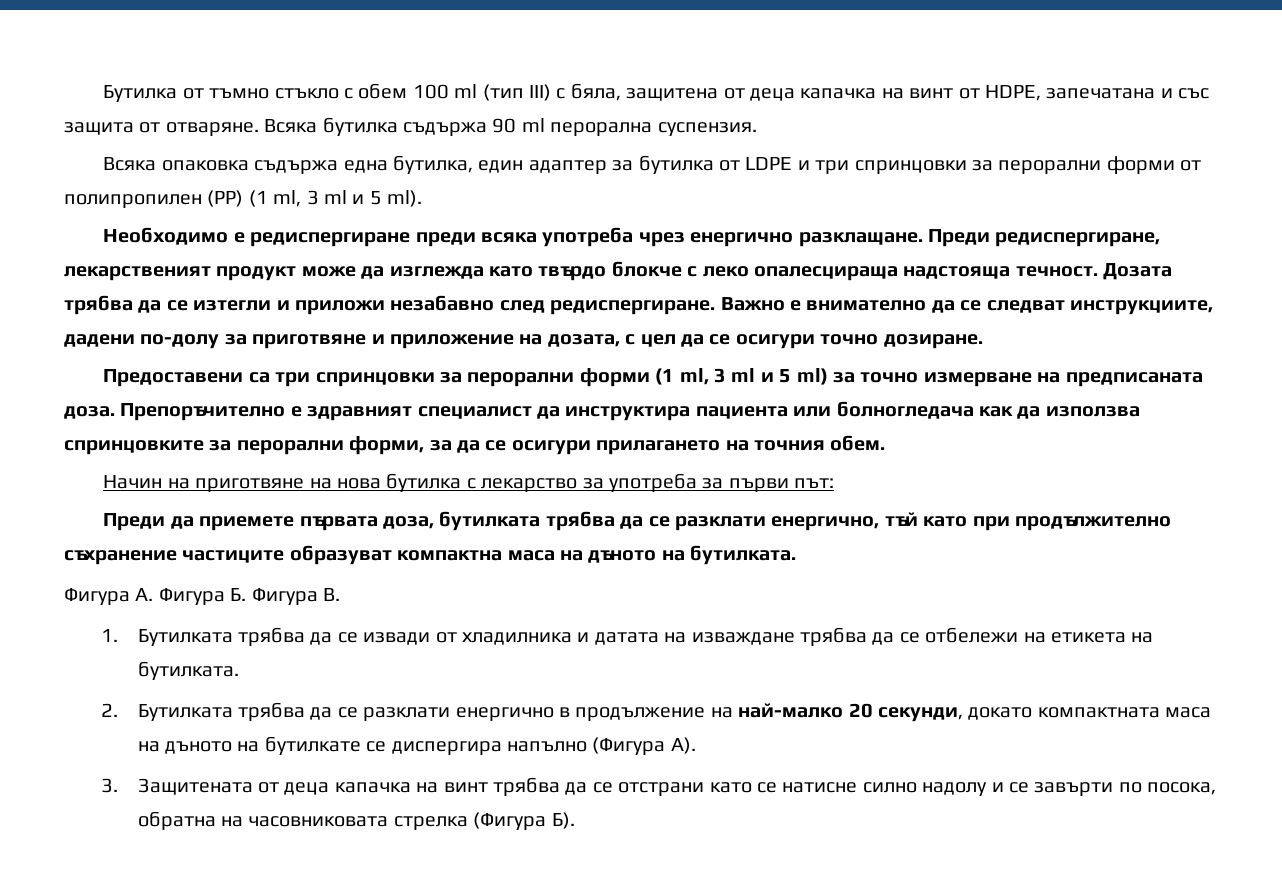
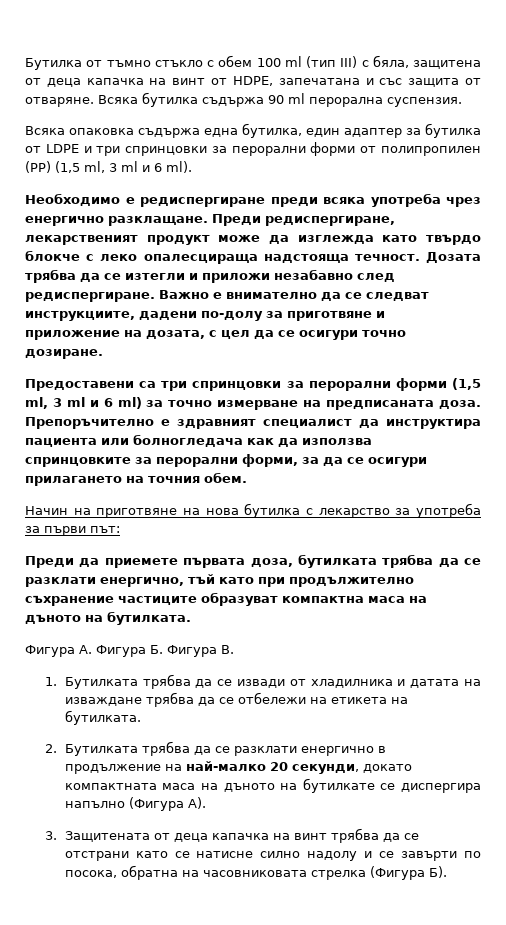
[248,190,382,207] (1 ml, 3 ml и 5 -> [55,161,162,173] (1,5 ml, 3 ml и 6
[655,368,792,385] (1 ml, 3 ml и 5 -> [452,378,482,390] [25,397,113,409] (1,5 ml, 3 ml и 6

